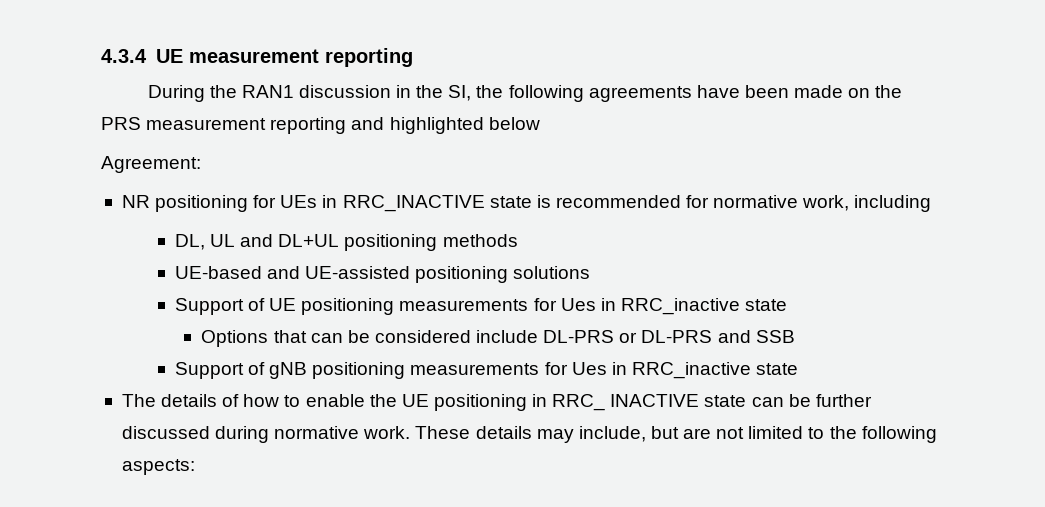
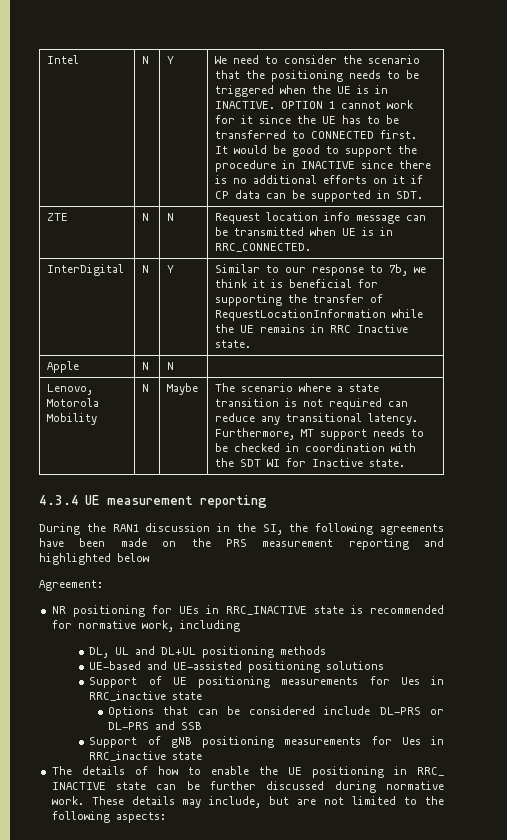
(101, 56) none -> [47,55,80,64] [142,56,150,64] [167,56,175,64] [215,55,421,64] [215,70,420,82] [215,85,389,97] [215,100,414,109] [215,115,400,124] [215,130,418,139] [215,145,418,157] [215,160,432,172] [215,175,424,184] [215,190,424,202] [47,213,69,221] [142,213,150,221] [167,213,175,221] [215,212,427,224] [215,227,394,236] [215,243,312,252] [47,264,125,276] [142,265,150,273] [167,265,175,273] [215,264,427,276] [215,279,379,288] [215,294,384,306] [215,309,424,321] [215,324,409,333] [215,340,252,348] [47,361,80,373] [142,362,150,370] [167,362,175,370] [47,384,94,395] [47,398,100,407] [47,413,98,425] [142,384,150,392] [167,383,199,395] [215,383,380,392] [215,398,409,410] [215,413,419,425] [215,428,425,440] [215,443,417,452] [215,458,406,467] Intel | N | Y | We need to consider the scenario that the positioning needs to be triggered when the UE is in INACTIVE. OPTION 1 cannot work for it since the UE has to be transferred to CONNECTED first. It would be good to support the procedure in INACTIVE since there is no additional efforts on it if CP data can be supported in SDT. // ZTE | N | N | Request location info message can be transmitted when UE is in RRC_CONNECTED. // InterDigital | N | Y | Similar to our response to 7b, we think it is beneficial for supporting the transfer of RequestLocationInformation while the UE remains in RRC Inactive state. // Apple | N | N | // Lenovo, Motorola Mobility | N | Maybe | The scenario where a state transition is not required can reduce any transitional latency. Furthermore, MT support needs to be checked in coordination with the SDT WI for Inactive state. //

